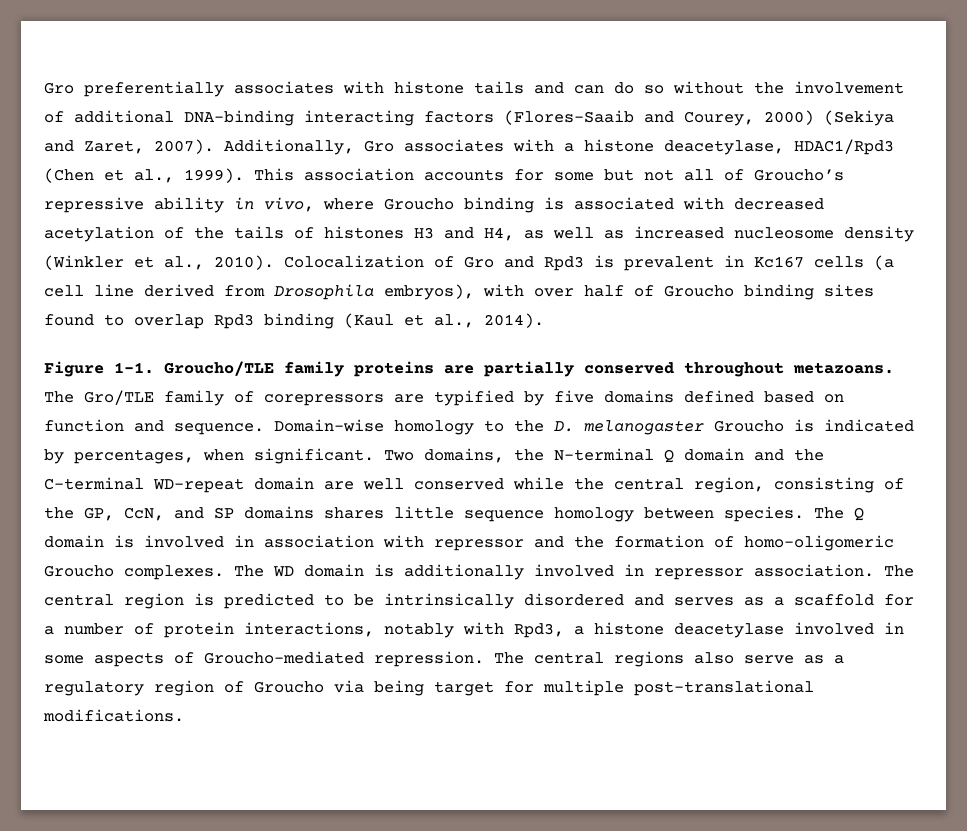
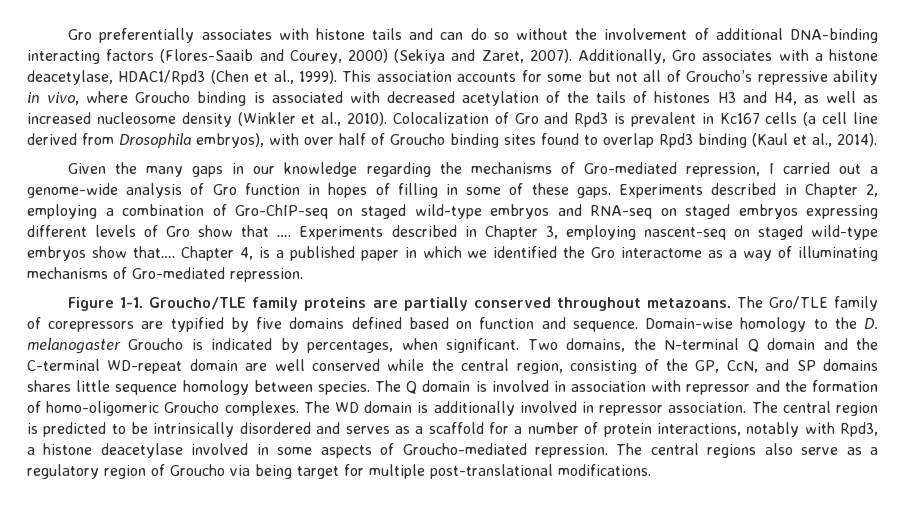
(544, 320) none -> [68,162,878,177] [27,183,878,198] [27,204,878,219] [27,225,878,240] [27,246,879,261] [27,267,303,282] // Given the many gaps in our knowledge regarding the mechanisms of Gro-mediated repression, I carried out a genome-wide analysis of Gro function in hopes of filling in some of these gaps. Experiments described in Chapter 2, employing a combination of Gro-ChIP-seq on staged wild-type embryos and RNA-seq on staged embryos expressing different levels of Gro show that …. Experiments described in Chapter 3, employing nascent-seq on staged wild-type embryos show that…. Chapter 4, is a published paper in which we identified the Gro interactome as a way of illuminating mechanisms of Gro-mediated repression.

